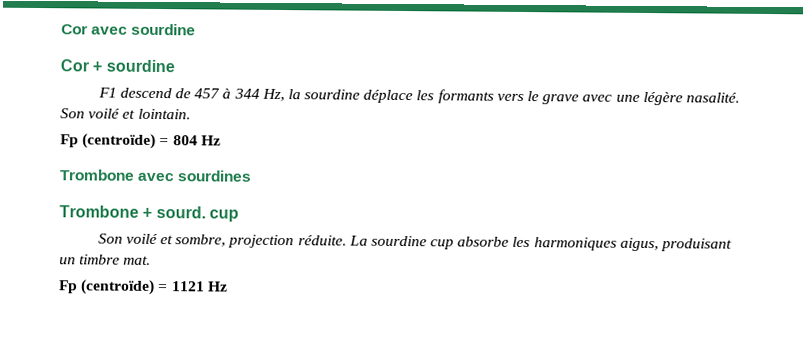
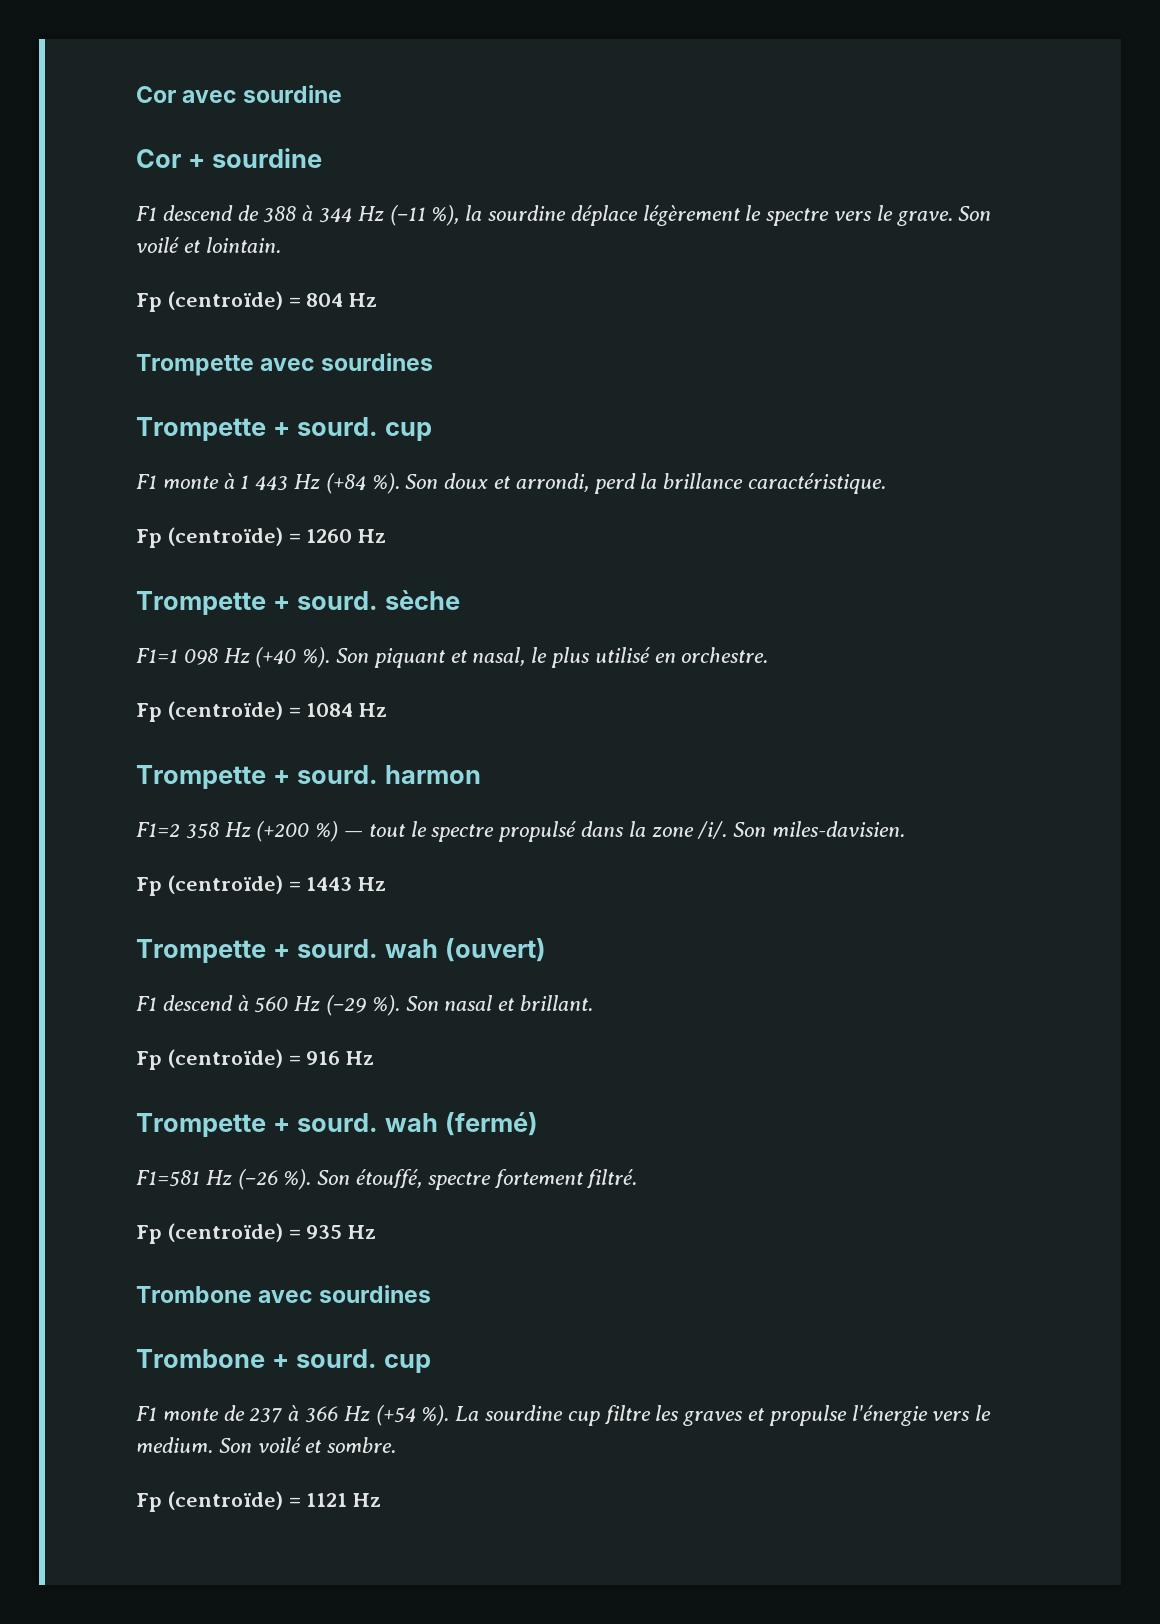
[194,88,221,99] 457 -> [263,206,297,223] 388
[261,88,740,106] Hz, la sourdine déplace les formants vers le grave avec une légère nasalité. -> [357,205,953,226] Hz (−11 %), la sourdine déplace légèrement le spectre vers le grave.
(221, 140) none -> [136,353,434,376] [136,417,432,441] [136,473,887,494] [136,527,387,548] [136,590,460,615] [136,647,769,668] [136,701,388,722] [136,765,481,789] [136,821,906,842] [136,875,387,896] [136,938,546,963] [136,995,594,1016] [136,1049,375,1070] [136,1112,538,1137] [136,1169,638,1190] [136,1223,377,1244] // Trompette avec sourdines // Trompette + sourd. cup // F1 monte à 1 443 Hz (+84 %). Son doux et arrondi, perd la brillance caractéristique. // Fp (centroïde) = 1260 Hz // Trompette + sourd. sèche // F1=1 098 Hz (+40 %). Son piquant et nasal, le plus utilisé en orchestre. // Fp (centroïde) = 1084 Hz // Trompette + sourd. harmon // F1=2 358 Hz (+200 %) — tout le spectre propulsé dans la zone /i/. Son miles-davisien. // Fp (centroïde) = 1443 Hz // Trompette + sourd. wah (ouvert) // F1 descend à 560 Hz (−29 %). Son nasal et brillant. // Fp (centroïde) = 916 Hz // Trompette + sourd. wah (fermé) // F1=581 Hz (−26 %). Son étouffé, spectre fortement filtré. // Fp (centroïde) = 935 Hz
[97,233,733,252] [59,254,152,265] Son voilé et sombre, projection réduite. La sourdine cup absorbe les harmoniques aigus, produisant un timbre mat. -> [136,1405,992,1426] [136,1437,397,1453] F1 monte de 237 à 366 Hz (+54 %). La sourdine cup filtre les graves et propulse l'énergie vers le medium. Son voilé et sombre.

